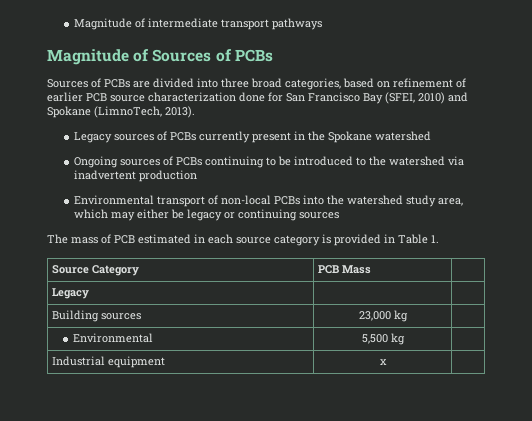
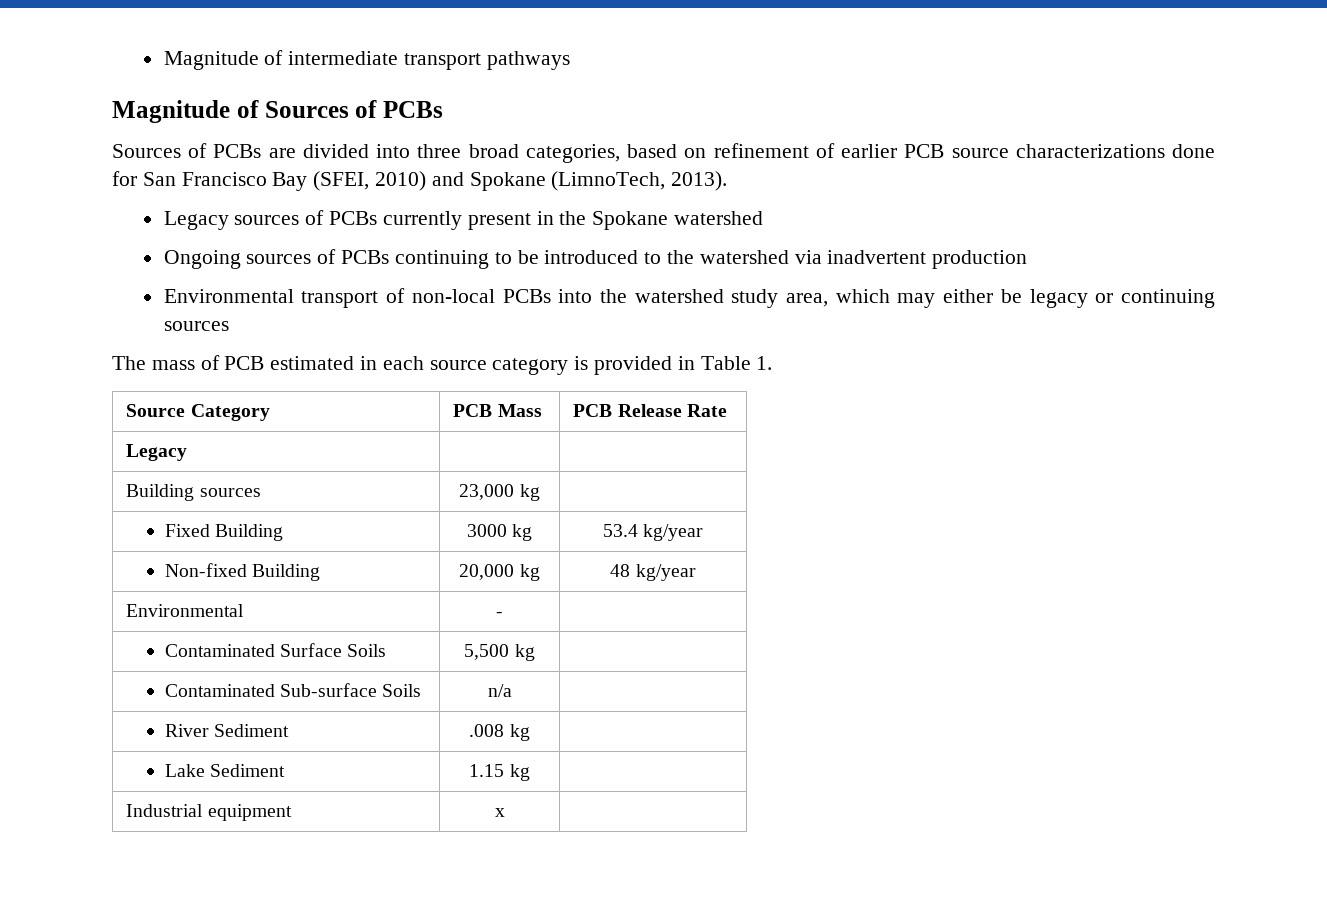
[148,92,236,102] characterization -> [1015,144,1165,158] characterizations
(371, 269) none -> [573,404,727,417] PCB Release Rate
[72,333,153,343] [361,334,388,344] Environmental | 5,500 -> [164,524,283,541] [466,524,533,541] [602,524,704,541] [164,563,320,581] [459,564,540,581] [610,564,696,581] [126,604,245,617] [496,612,503,617] [164,643,387,657] [464,644,535,661] [164,683,422,697] [487,684,512,697] [164,724,289,737] [469,724,530,741] [164,764,285,777] [469,764,505,777] Fixed Building | 3000 kg | 53.4 kg/year // Non-fixed Building | 20,000 kg | 48 kg/year // Environmental | - | // Contaminated Surface Soils | 5,500 kg | // Contaminated Sub-surface Soils | n/a | // River Sediment | .008 kg | // Lake Sediment | 1.15

